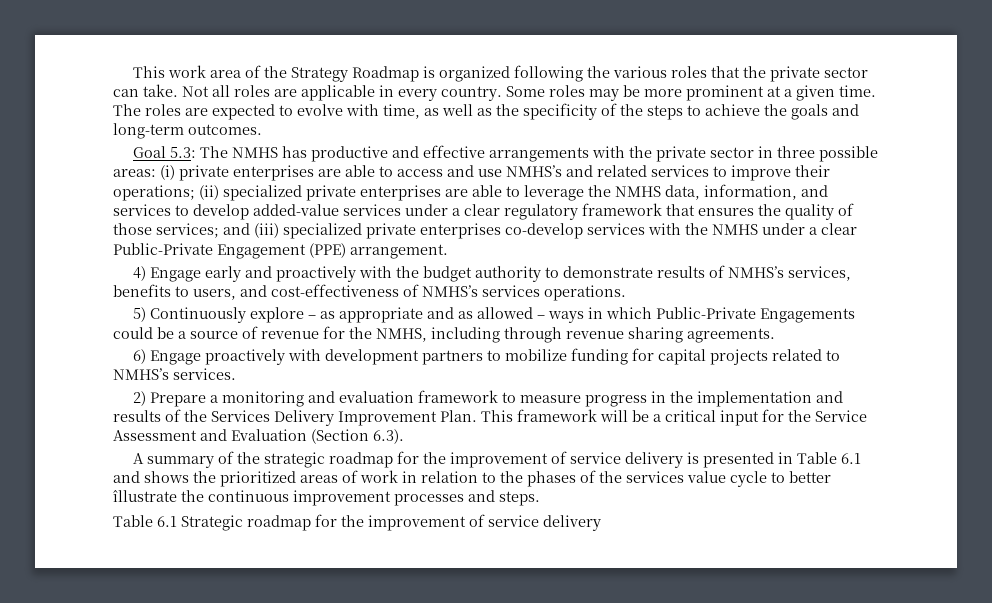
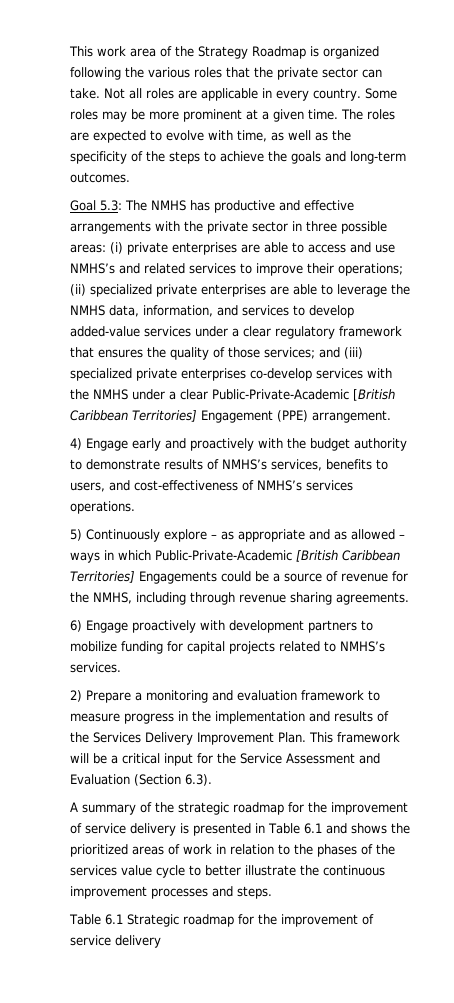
[113,243,213,255] Public-Private -> [212,389,395,401] [70,410,197,422] Public-Private-Academic [British Caribbean Territories]
[655,307,756,319] Public-Private -> [155,550,400,562] [70,571,135,583] Public-Private-Academic [British Caribbean Territories]
[113,490,177,502] îllustrate -> [245,865,296,876] illustrate

